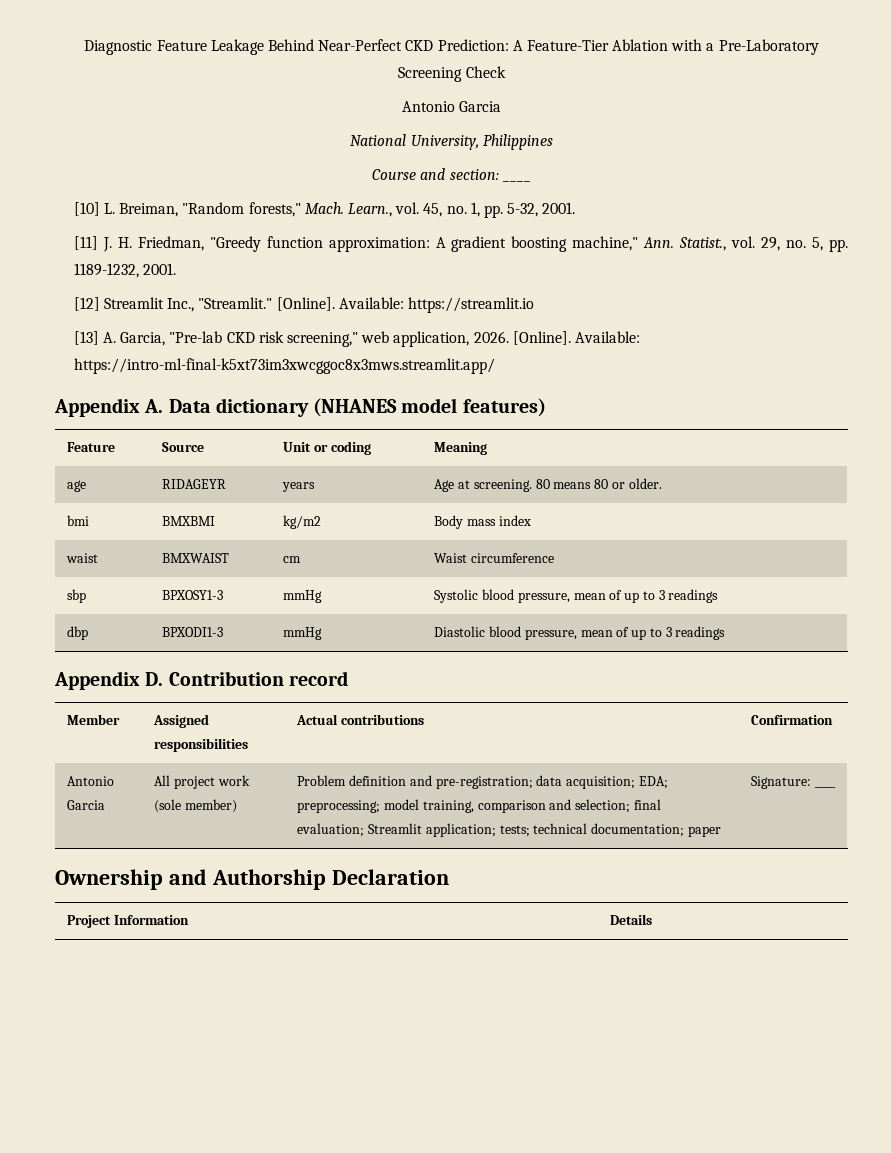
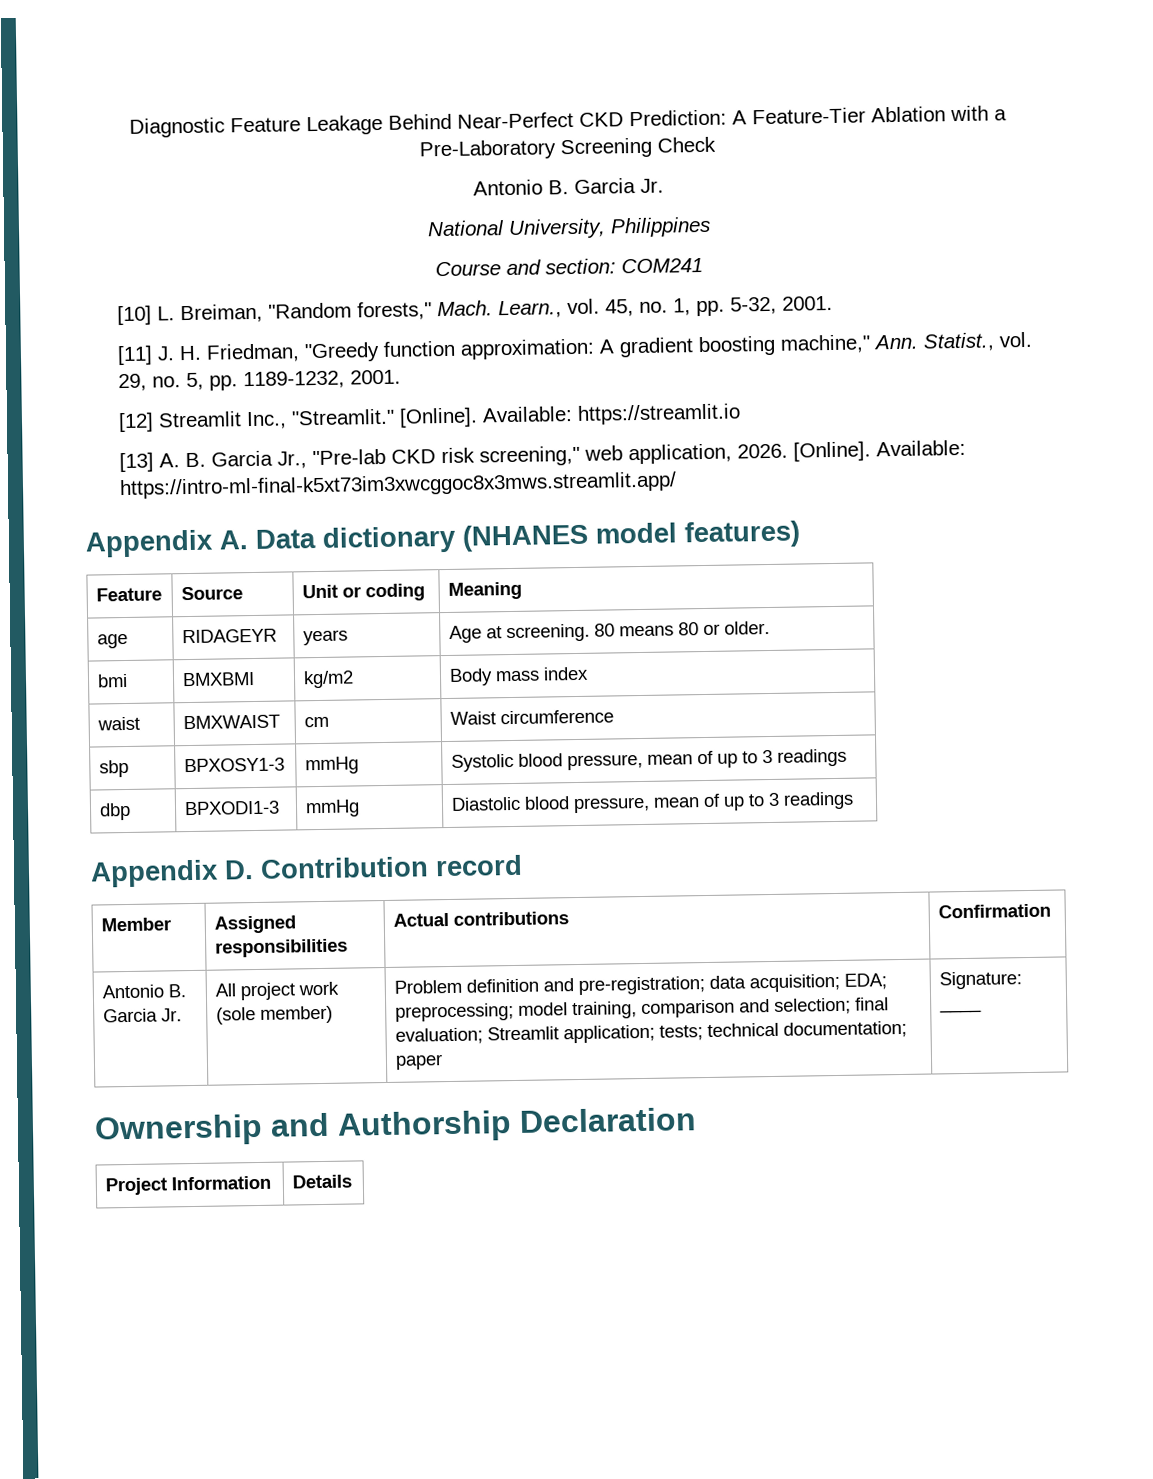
[459,101,502,112] Garcia -> [547,178,664,195] B. Garcia Jr.
[501,180,531,182] ____ -> [621,257,703,274] COM241
[120,332,166,346] Garcia, -> [184,450,307,469] B. Garcia Jr.,
[67,800,106,810] Garcia -> [167,984,186,998] [102,1008,182,1023] B. Garcia Jr.

